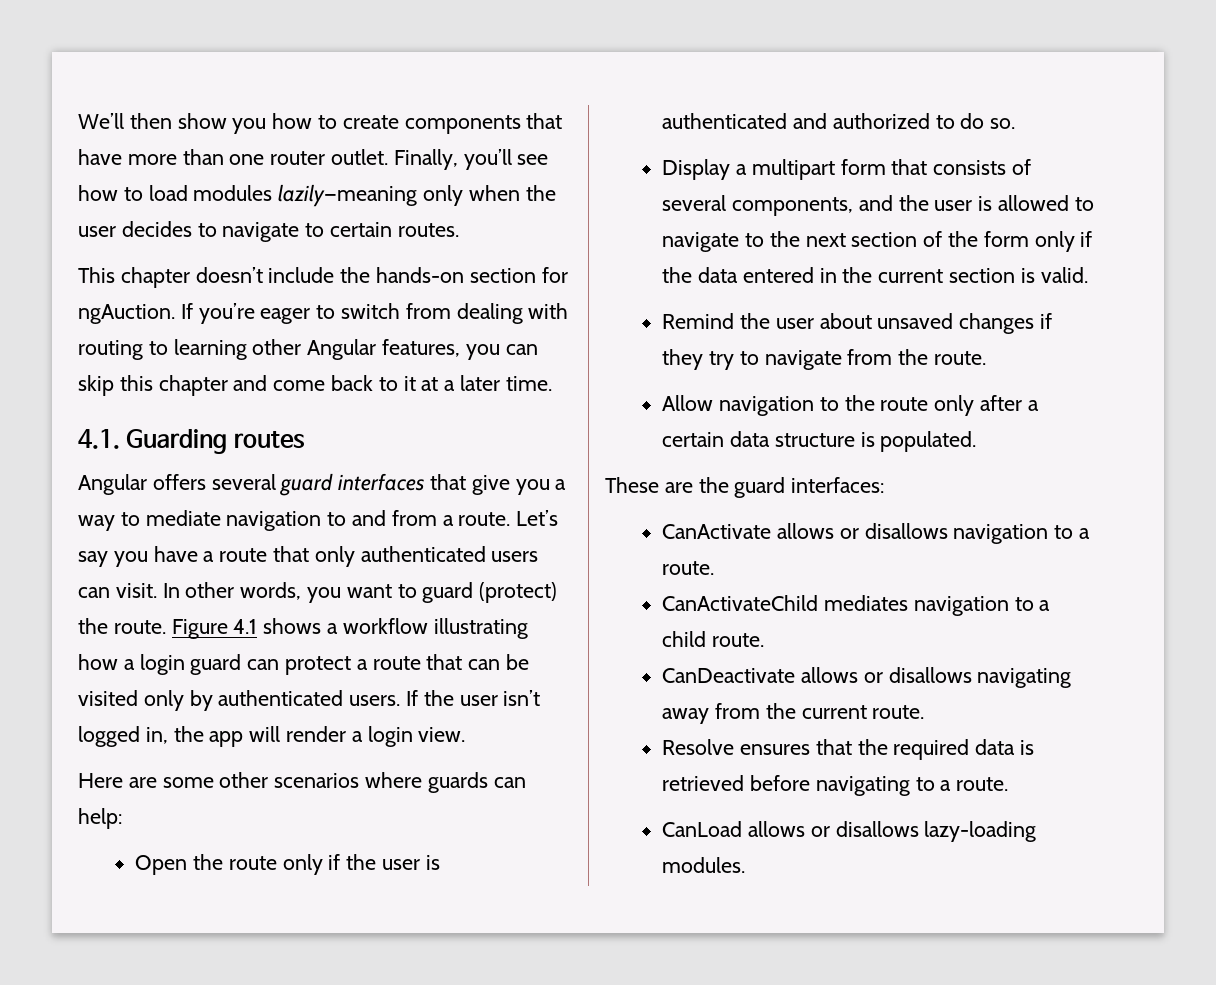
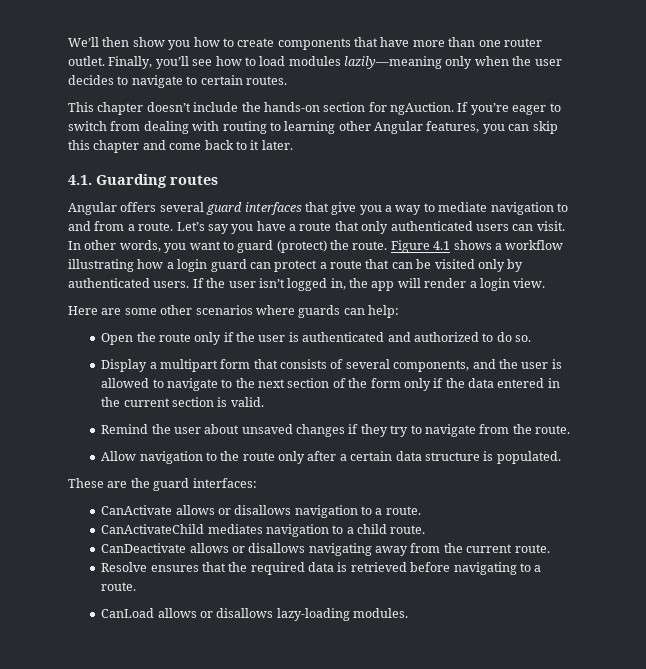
[421,375,552,391] at a later time. -> [261,140,293,150] later.

